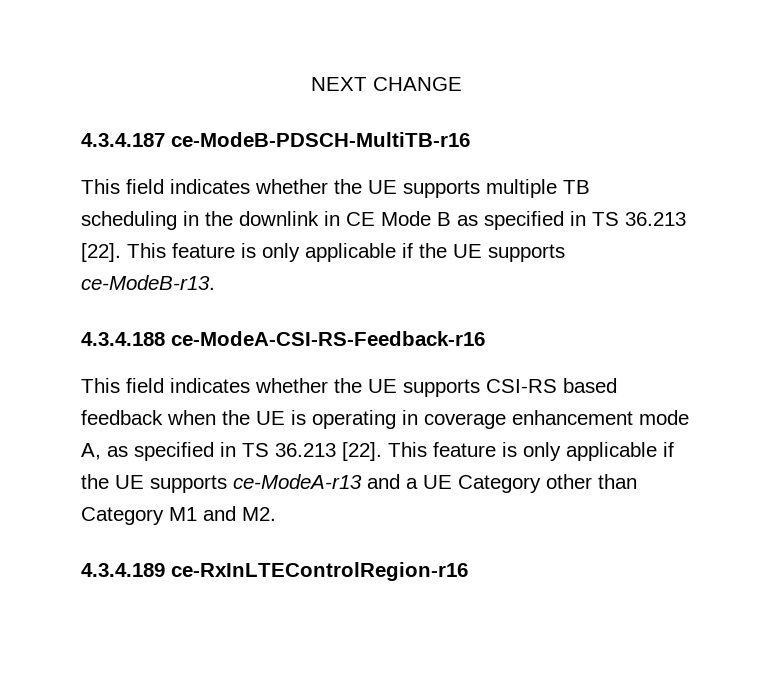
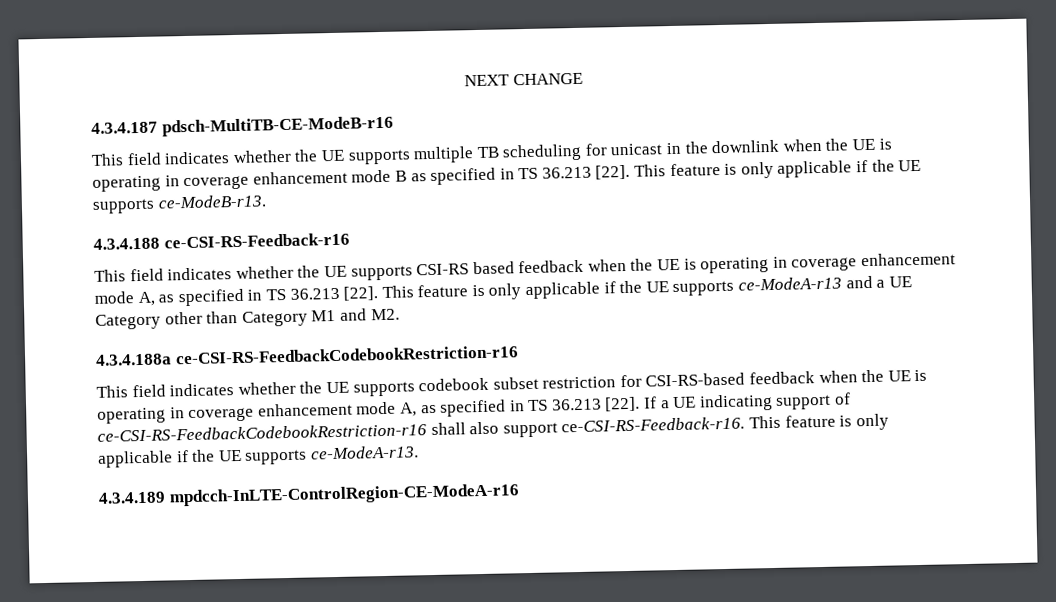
[171,132,470,147] ce-ModeB-PDSCH-MultiTB-r16 -> [161,115,394,137] pdsch-MultiTB-CE-ModeB-r16
(177, 220) none -> [584,143,664,156] for unicast
[324,211,431,226] in CE Mode -> [782,138,892,152] [92,169,392,192] when the UE is operating in coverage enhancement mode
[171,331,485,346] ce-ModeA-CSI-RS-Feedback-r16 -> [163,232,350,249] ce-CSI-RS-Feedback-r16
(276, 514) none -> [96,345,519,366] [96,369,928,398] [97,392,852,424] [97,413,889,442] [98,445,419,468] // 4.3.4.188a ce-CSI-RS-FeedbackCodebookRestriction-r16 // This field indicates whether the UE supports codebook subset restriction for CSI-RS-based feedback when the UE is operating in coverage enhancement mode A, as specified in TS 36.213 [22]. If a UE indicating support of ce-CSI-RS-FeedbackCodebookRestriction-r16 shall also support ce-CSI-RS-Feedback-r16. This feature is only applicable if the UE supports ce-ModeA-r13.
[171,562,468,581] ce-RxInLTEControlRegion-r16 -> [168,483,520,507] mpdcch-InLTE-ControlRegion-CE-ModeA-r16

